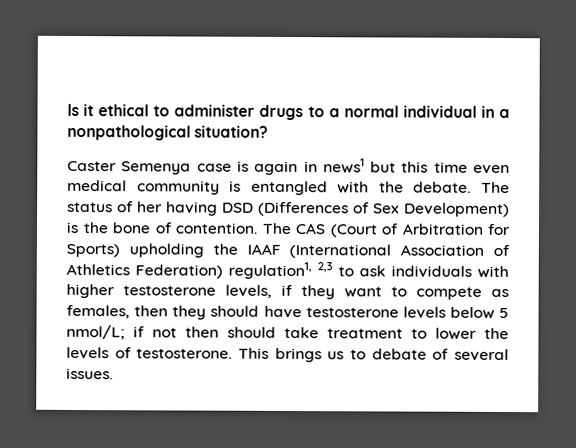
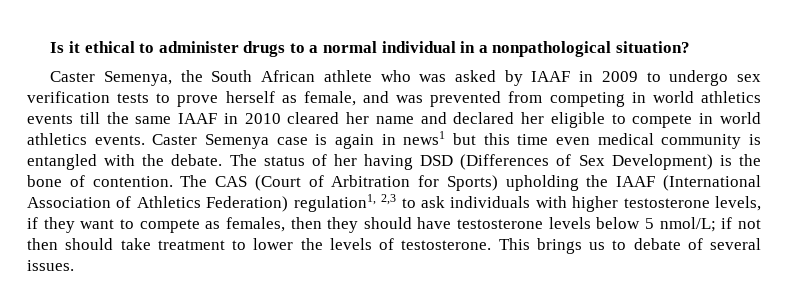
(117, 166) none -> [104,70,762,86] [27,91,761,107] [27,112,761,128] [27,133,198,145] Semenya, the South African athlete who was asked by IAAF in 2009 to undergo sex verification tests to prove herself as female, and was prevented from competing in world athletics events till the same IAAF in 2010 cleared her name and declared her eligible to compete in world athletics events. Caster

